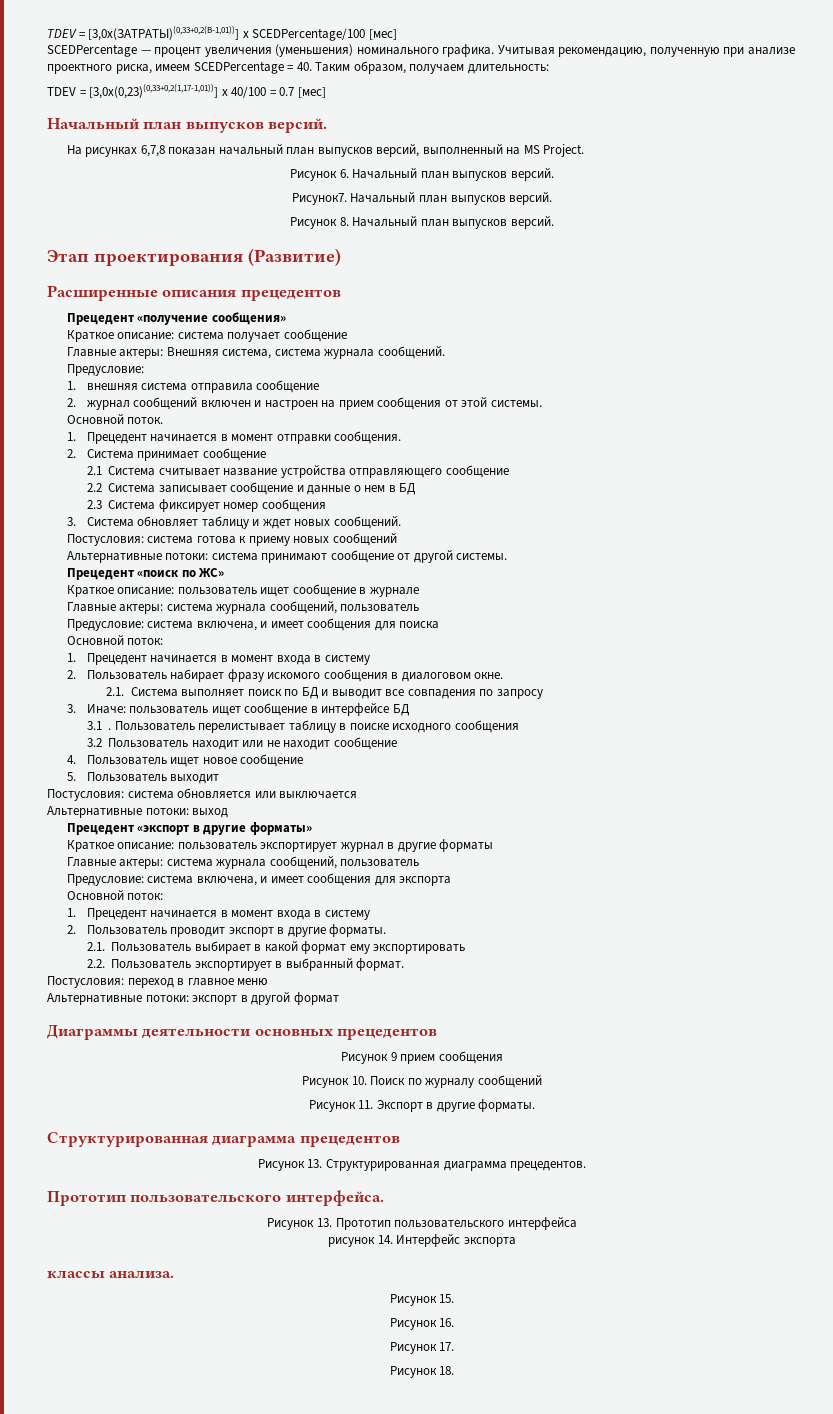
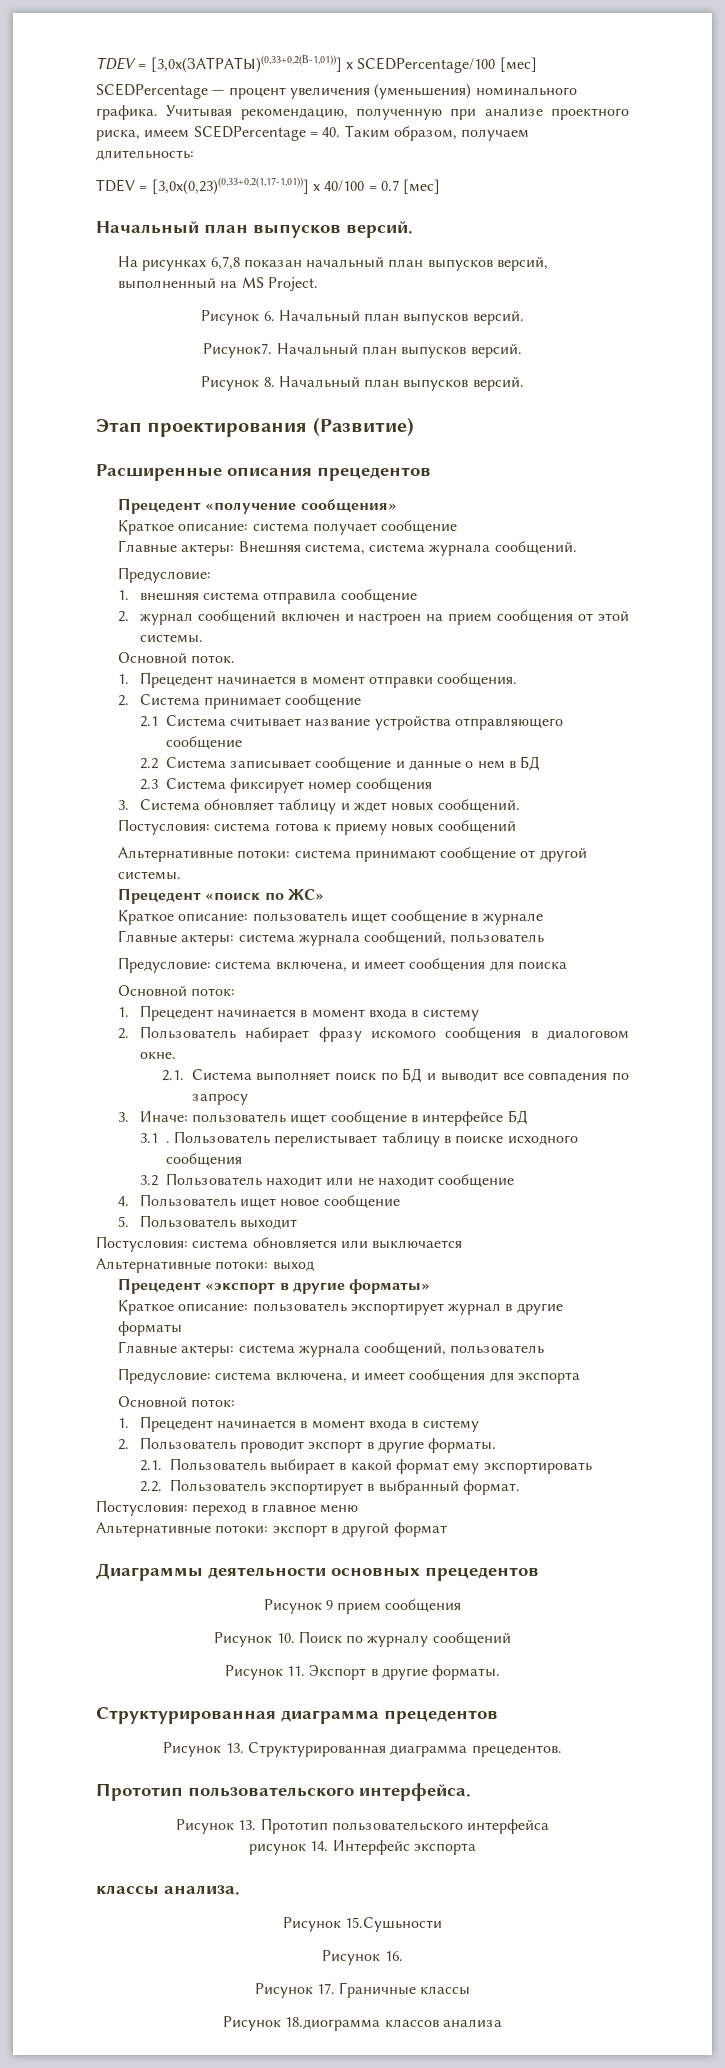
[439,1294,455,1303] 15. -> [345,1917,443,1932] 15.Сушьности
[389,1366,455,1378] // Рисунок 18. -> [339,1982,471,1998] [223,2016,502,2031] Граничные классы // Рисунок 18.диограмма классов анализа

